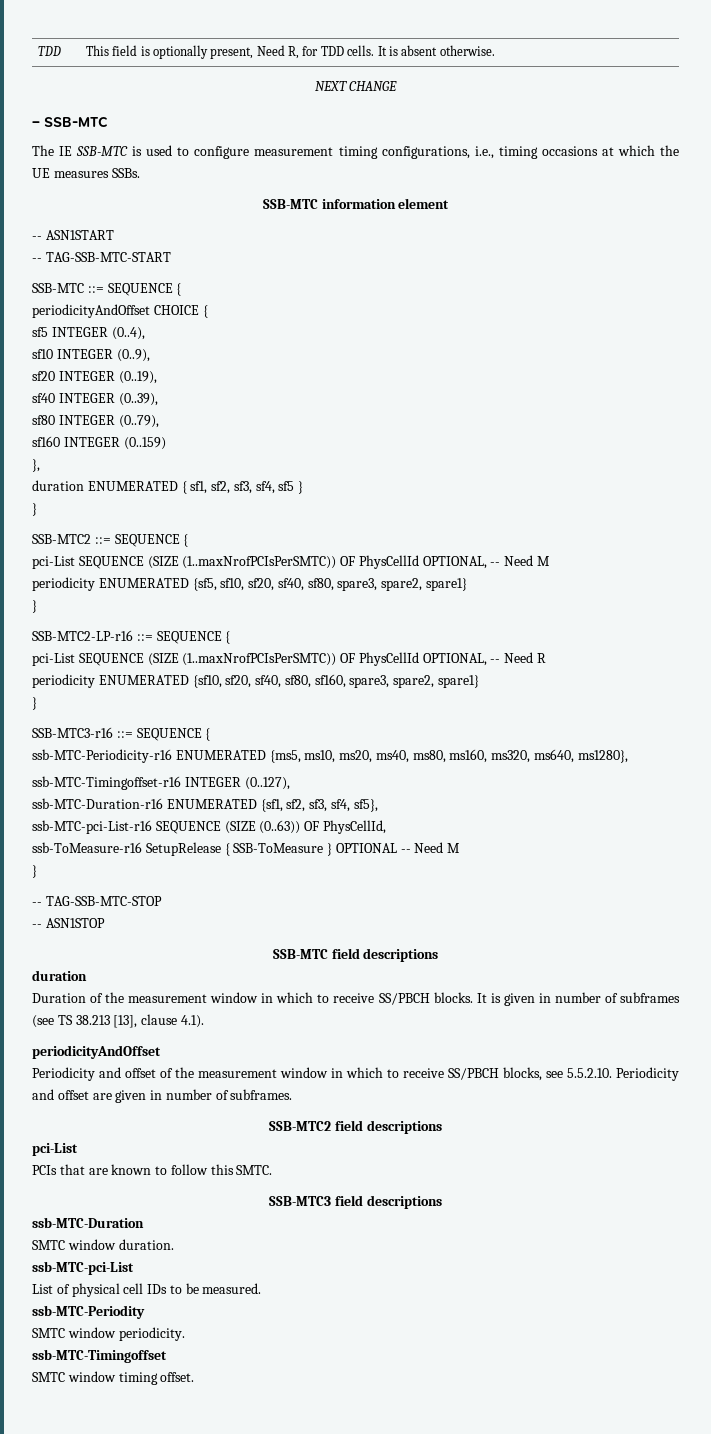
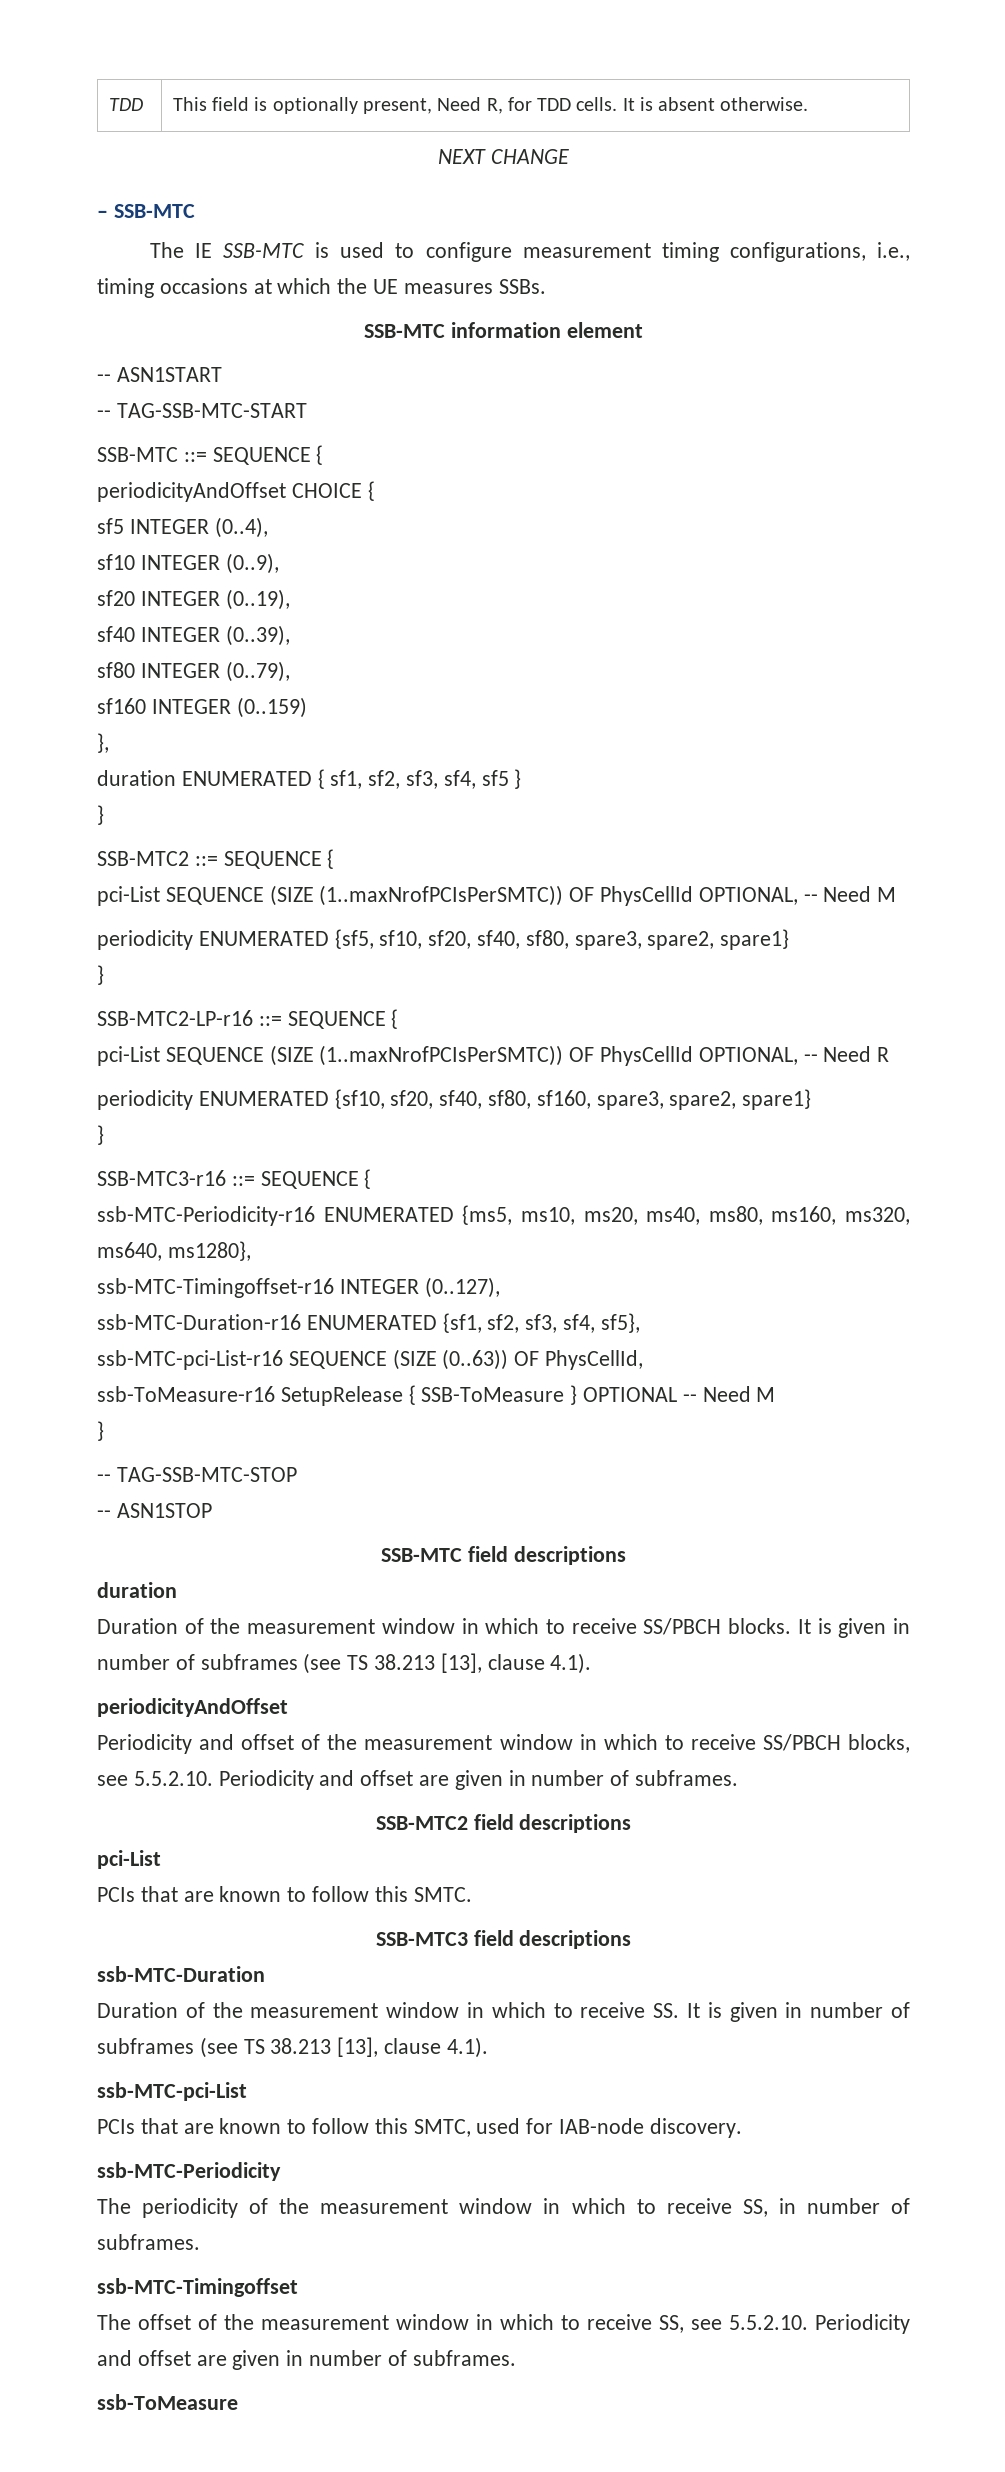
[32,1239,174,1250] [32,1261,134,1275] [32,1283,262,1297] [32,1305,145,1319] [32,1327,185,1341] [32,1349,167,1363] [32,1371,195,1385] SMTC window duration. // ssb-MTC-pci-List // List of physical cell IDs to be measured. // ssb-MTC-Periodity // SMTC window periodicity. // ssb-MTC-Timingoffset // SMTC window timing offset. -> [97,2002,910,2022] [97,2037,488,2058] [97,2082,247,2101] [97,2118,742,2138] [97,2162,281,2181] [97,2198,911,2218] [97,2234,200,2250] [97,2278,298,2297] [97,2314,910,2334] [97,2350,516,2370] [97,2394,238,2410] Duration of the measurement window in which to receive SS. It is given in number of subframes (see TS 38.213 [13], clause 4.1). // ssb-MTC-pci-List // PCIs that are known to follow this SMTC, used for IAB-node discovery. // ssb-MTC-Periodicity // The periodicity of the measurement window in which to receive SS, in number of subframes. // ssb-MTC-Timingoffset // The offset of the measurement window in which to receive SS, see 5.5.2.10. Periodicity and offset are given in number of subframes. // ssb-ToMeasure

